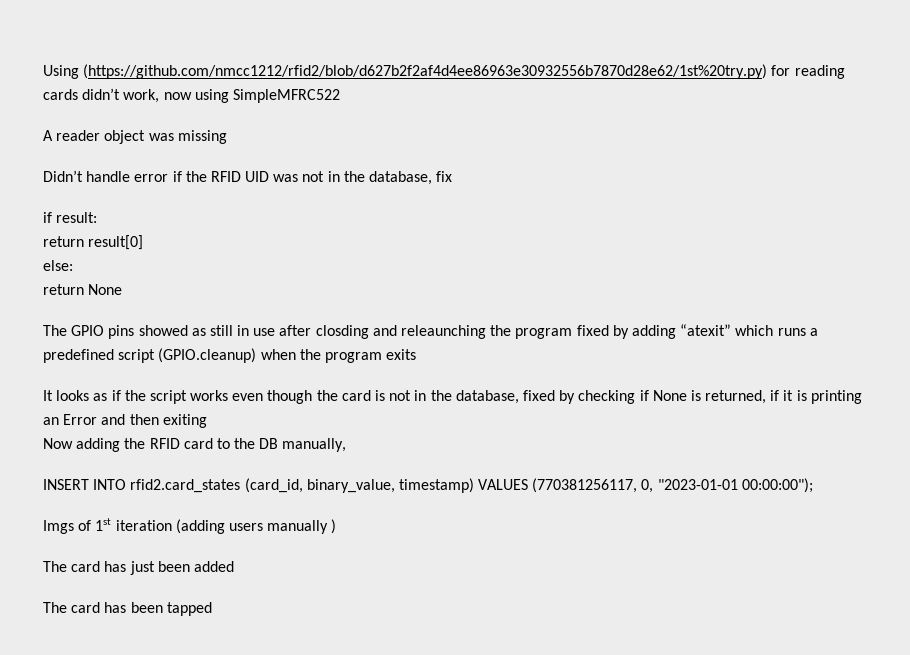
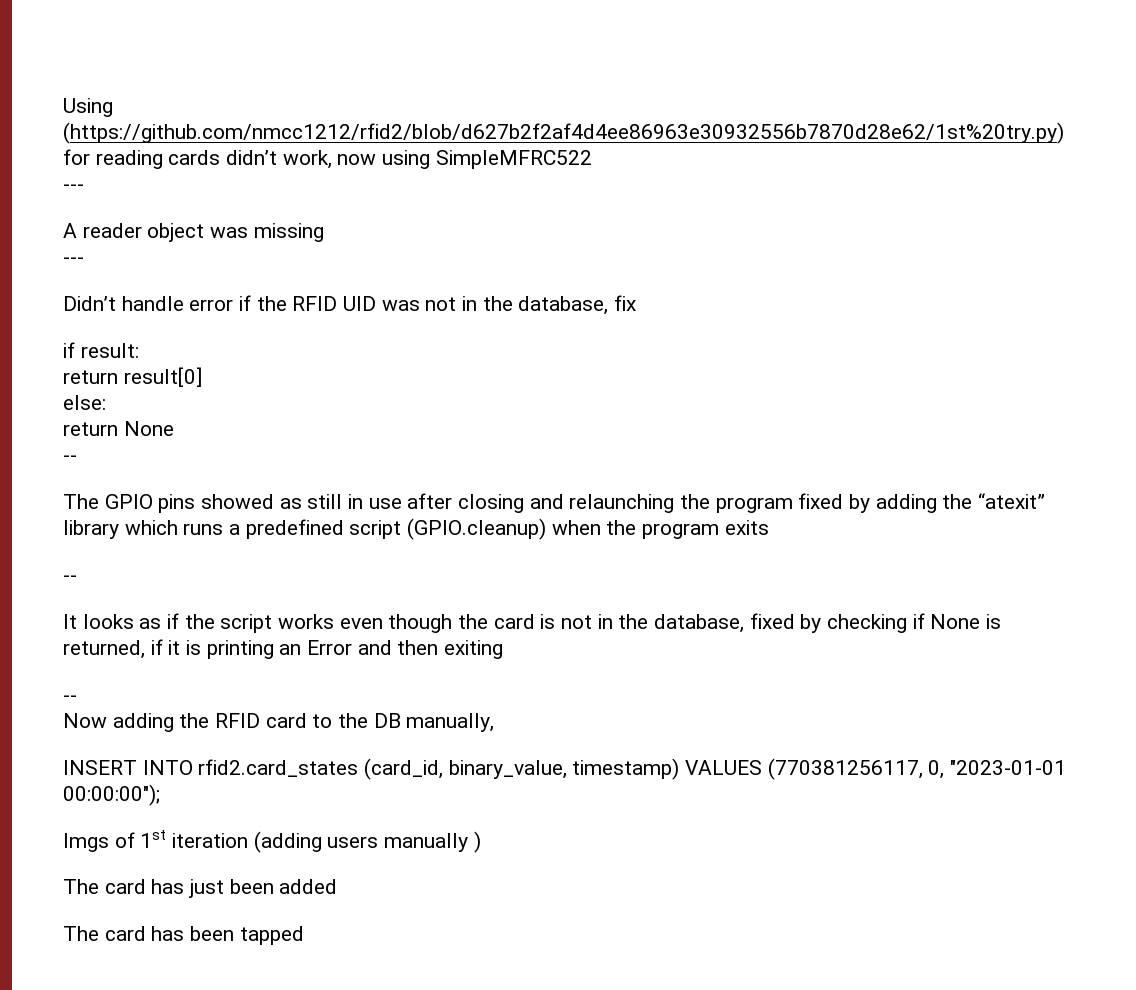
(340, 96) none -> [63,184,84,191] // ---
(227, 137) none -> [63,257,84,264] // ---
(123, 289) none -> [63,455,77,462] // --
[315,325,487,339] closding and releaunching -> [458,494,675,513] closing and relaunching
[680,324,732,336] “atexit” -> [942,493,1046,509] [63,520,119,539] the “atexit” library
(417, 354) none -> [63,575,77,582] // --
(207, 421) none -> [63,695,77,702] // --

